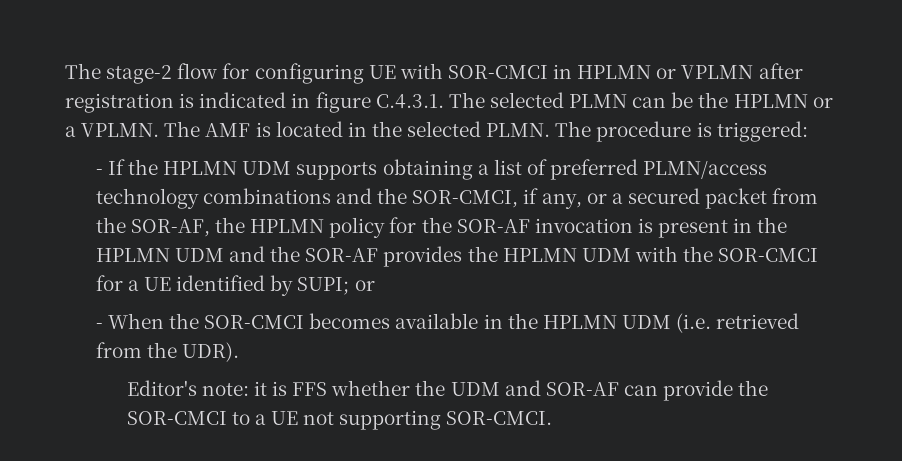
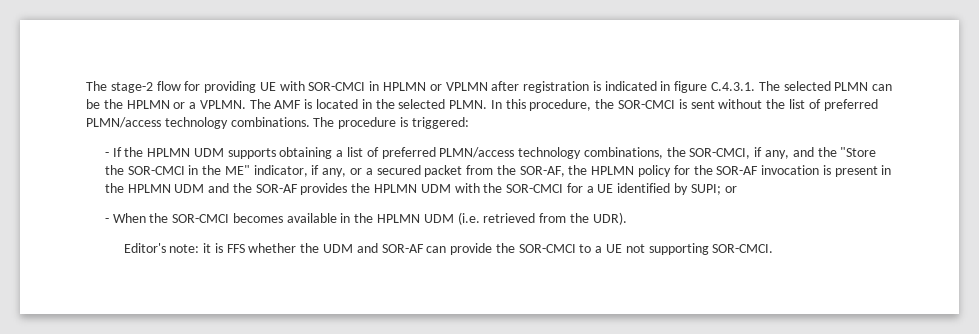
[254,63,364,84] configuring -> [204,81,257,93] providing
(551, 130) none -> [490,99,878,111] [86,117,310,129] In this procedure, the SOR-CMCI is sent without the list of preferred PLMN/access technology combinations.
[202,188,519,208] combinations and the SOR-CMCI, -> [583,147,877,159] [104,165,308,177] combinations, the SOR-CMCI, if any, and the "Store the SOR-CMCI in the ME" indicator,

